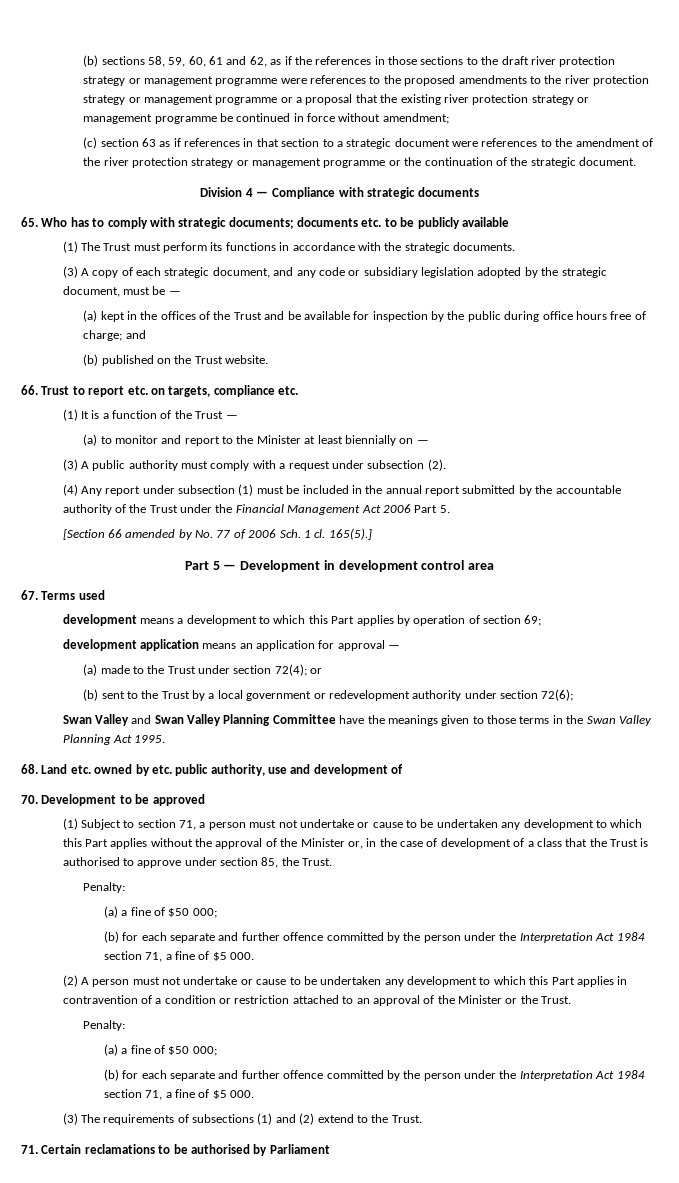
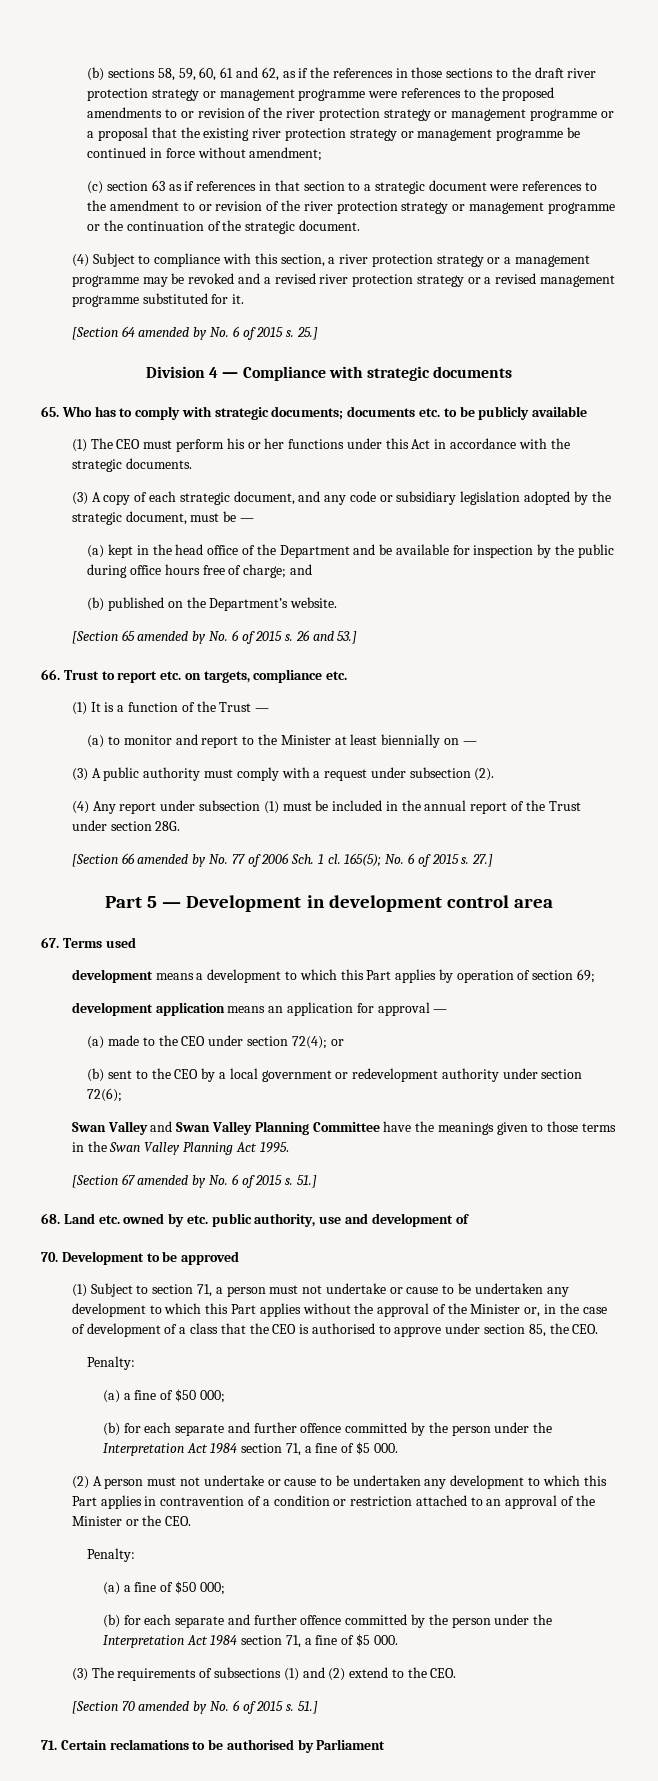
(541, 80) none -> [180,108,262,118] or revision of
(640, 142) none -> [182,201,263,211] to or revision
(637, 161) none -> [71,253,591,267] [71,273,616,287] [71,293,245,307] [71,326,318,340] // (4) Subject to compliance with this section, a river protection strategy or a management programme may be revoked and a revised river protection strategy or a revised management programme substituted for it. // [Section 64 amended by No. 6 of 2015 s. 25.]
[103,243,132,251] Trust -> [116,439,141,449] CEO
[210,242,276,251] its functions -> [226,438,431,449] his or her functions under this Act
[160,311,262,320] offices of the Trust -> [175,544,350,558] head office of the Department
[194,356,223,364] Trust -> [209,598,289,611] Department’s
(269, 359) none -> [71,630,358,644] // [Section 65 amended by No. 6 of 2015 s. 26 and 53.]
[462,485,621,496] [62,504,450,515] submitted by the accountable authority of the Trust under the Financial Management Act 2006 Part 5. -> [511,800,581,811] [71,820,181,831] of the Trust under section 28G.
[328,528,372,540] 165(5).] -> [344,853,494,867] 165(5); No. 6 of 2015 s. 27.]
[167,666,196,674] Trust -> [181,1036,206,1046] CEO
[161,691,190,699] Trust -> [174,1069,199,1079] CEO
(166, 739) none -> [71,1174,317,1188] // [Section 67 amended by No. 6 of 2015 s. 51.]
[609,839,638,847] Trust -> [272,1324,297,1334] CEO
[302,858,333,866] Trust. -> [572,1324,599,1334] CEO.
[541,996,572,1004] Trust. -> [165,1516,192,1526] CEO.
[391,1115,422,1123] Trust. -> [430,1668,457,1678] [71,1700,318,1714] CEO. // [Section 70 amended by No. 6 of 2015 s. 51.]

